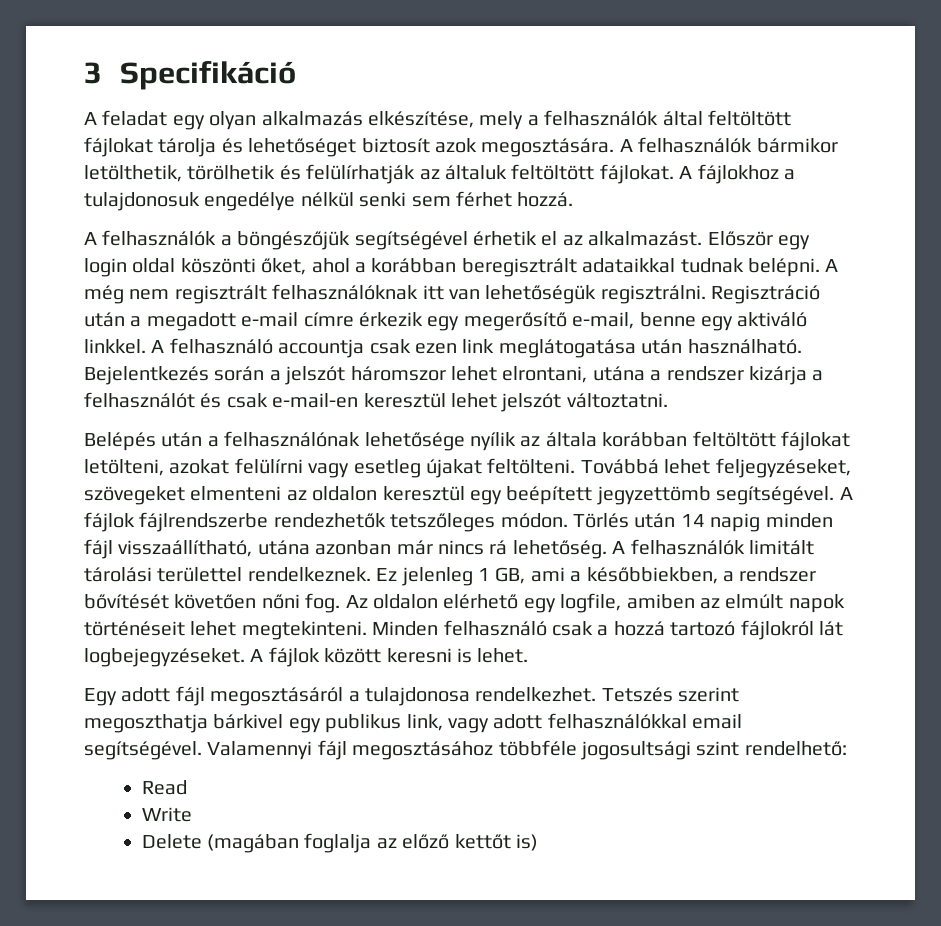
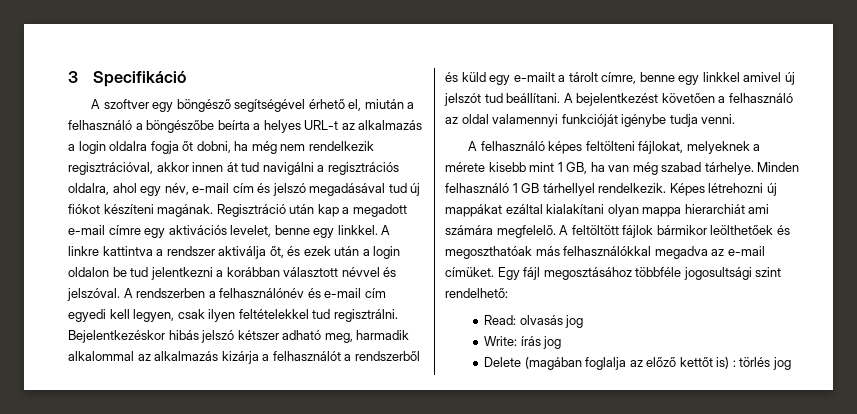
[102,110,791,130] [84,137,838,157] [84,164,795,184] [84,191,574,211] [84,230,810,250] [84,258,839,277] [84,284,706,304] feladat egy olyan alkalmazás elkészítése, mely a felhasználók által feltöltött fájlokat tárolja és lehetőséget biztosít azok megosztására. A felhasználók bármikor letölthetik, törölhetik és felülírhatják az általuk feltöltött fájlokat. A fájlokhoz a tulajdonosuk engedélye nélkül senki sem férhet hozzá. // A felhasználók a böngészőjük segítségével érhetik el az alkalmazást. Először egy login oldal köszönti őket, ahol a korábban beregisztrált adataikkal tudnak belépni. A még nem regisztrált felhasználóknak itt van lehetőségük regisztrálni. -> [103,99,415,112] [68,120,423,133] [68,141,374,154] [68,162,399,175] [68,183,421,196] [68,204,214,217] szoftver egy böngésző segítségével érhető el, miután a felhasználó a böngészőbe beírta a helyes URL-t az alkalmazás a login oldalra fogja őt dobni, ha még nem rendelkezik regisztrációval, akkor innen át tud navigálni a regisztrációs oldalra, ahol egy név, e-mail cím és jelszó megadásával tud új fiókot készíteni magának.
(125, 319) none -> [317,204,339,217] kap
[359,312,808,331] érkezik egy megerősítő e-mail, benne egy aktiváló -> [144,225,335,238] egy aktivációs levelet, benne egy
[169,338,802,358] [84,366,824,385] [84,392,668,412] [84,431,850,451] [84,458,851,478] [84,486,853,505] [84,512,833,532] [84,539,814,559] [84,567,817,586] [84,593,845,613] [84,620,843,640] [84,647,529,667] [84,686,740,706] [84,713,743,733] [84,741,313,760] felhasználó accountja csak ezen link meglátogatása után használható. Bejelentkezés során a jelszót háromszor lehet elrontani, utána a rendszer kizárja a felhasználót és csak e-mail-en keresztül lehet jelszót változtatni. // Belépés után a felhasználónak lehetősége nyílik az általa korábban feltöltött fájlokat letölteni, azokat felülírni vagy esetleg újakat feltölteni. Továbbá lehet feljegyzéseket, szövegeket elmenteni az oldalon keresztül egy beépített jegyzettömb segítségével. A fájlok fájlrendszerbe rendezhetők tetszőleges módon. Törlés után 14 napig minden fájl visszaállítható, utána azonban már nincs rá lehetőség. A felhasználók limitált tárolási területtel rendelkeznek. Ez jelenleg 1 GB, ami a későbbiekben, a rendszer bővítését követően nőni fog. Az oldalon elérhető egy logfile, amiben az elmúlt napok történéseit lehet megtekinteni. Minden felhasználó csak a hozzá tartozó fájlokról lát logbejegyzéseket. A fájlok között keresni is lehet. // Egy adott fájl megosztásáról a tulajdonosa rendelkezhet. Tetszés szerint megoszthatja bárkivel egy publikus link, vagy adott felhasználókkal email segítségével. Valamennyi -> [68,246,401,259] [68,267,397,280] [67,288,386,301] [68,309,398,322] [68,330,410,343] [68,351,420,364] [445,72,795,85] [444,93,793,106] [445,114,736,127] [468,141,761,154] [445,162,800,175] [445,183,777,196] [445,204,770,217] [445,225,790,238] [445,246,765,259] [445,267,520,280] linkre kattintva a rendszer aktiválja őt, és ezek után a login oldalon be tud jelentkezni a korábban választott névvel és jelszóval. A rendszerben a felhasználónév és e-mail cím egyedi kell legyen, csak ilyen feltételekkel tud regisztrálni. Bejelentkezéskor hibás jelszó kétszer adható meg, harmadik alkalommal az alkalmazás kizárja a felhasználót a rendszerből és küld egy e-mailt a tárolt címre, benne egy linkkel amivel új jelszót tud beállítani. A bejelentkezést követően a felhasználó az oldal valamennyi funkcióját igénybe tudja venni. // A felhasználó képes feltölteni fájlokat, melyeknek a mérete kisebb mint 1 GB, ha van még szabad tárhelye. Minden felhasználó 1 GB tárhellyel rendelkezik. Képes létrehozni új mappákat ezáltal kialakítani olyan mappa hierarchiát ami számára megfelelő. A feltöltött fájlok bármikor leölthetőek és megoszthatóak más felhasználókkal megadva az e-mail címüket. Egy
[141,780,187,795] [141,807,192,822] Read // Write -> [484,315,584,328] [484,336,562,349] Read: olvasás jog // Write: írás jog
(538, 842) none -> [732,357,791,370] : törlés jog

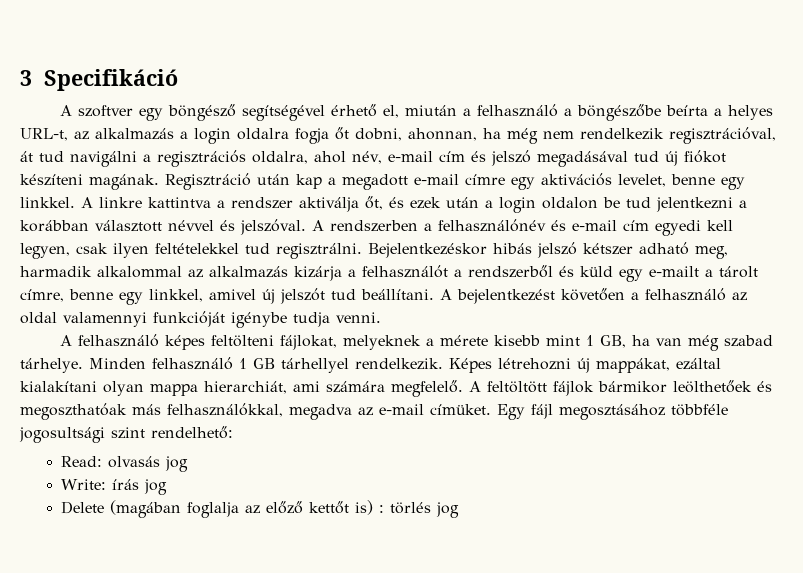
[304,120,339,130] URL-t -> [20,128,68,141] URL-t,
(231, 147) none -> [408,128,477,141] ahonnan,
[156,162,224,172] akkor innen -> (776, 135) none
[140,186,162,196] egy -> (346, 157) none
[702,72,740,82] linkkel -> [149,289,203,302] linkkel,
[445,204,502,217] mappákat -> [596,358,670,373] mappákat,
[684,204,745,214] hierarchiát -> [204,381,287,394] hierarchiát,
[563,246,652,256] felhasználókkal -> [167,403,283,417] felhasználókkal,

